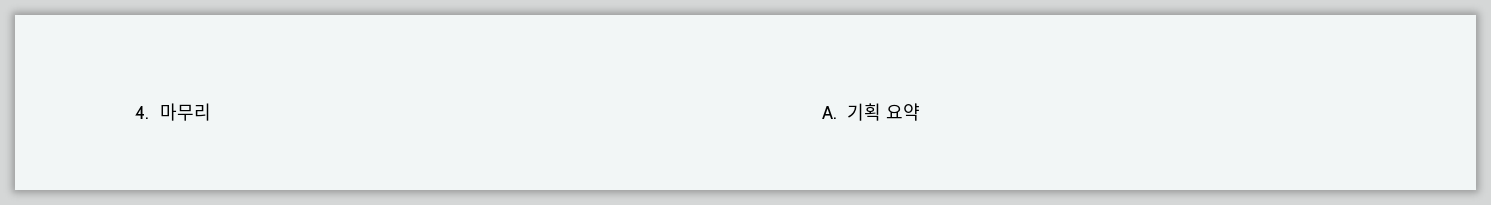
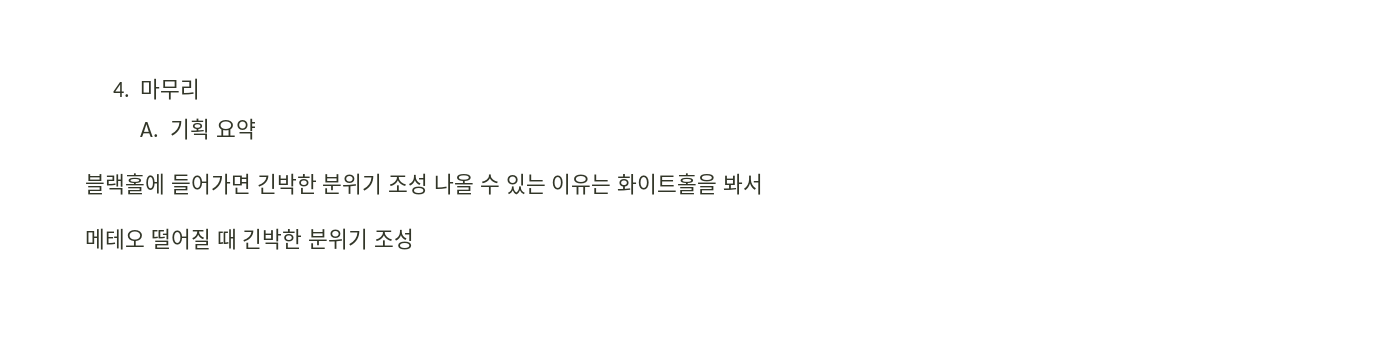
(920, 112) none -> [85,173,764,195] [85,228,415,250] // 블랙홀에 들어가면 긴박한 분위기 조성 나올 수 있는 이유는 화이트홀을 봐서 // 메테오 떨어질 때 긴박한 분위기 조성

